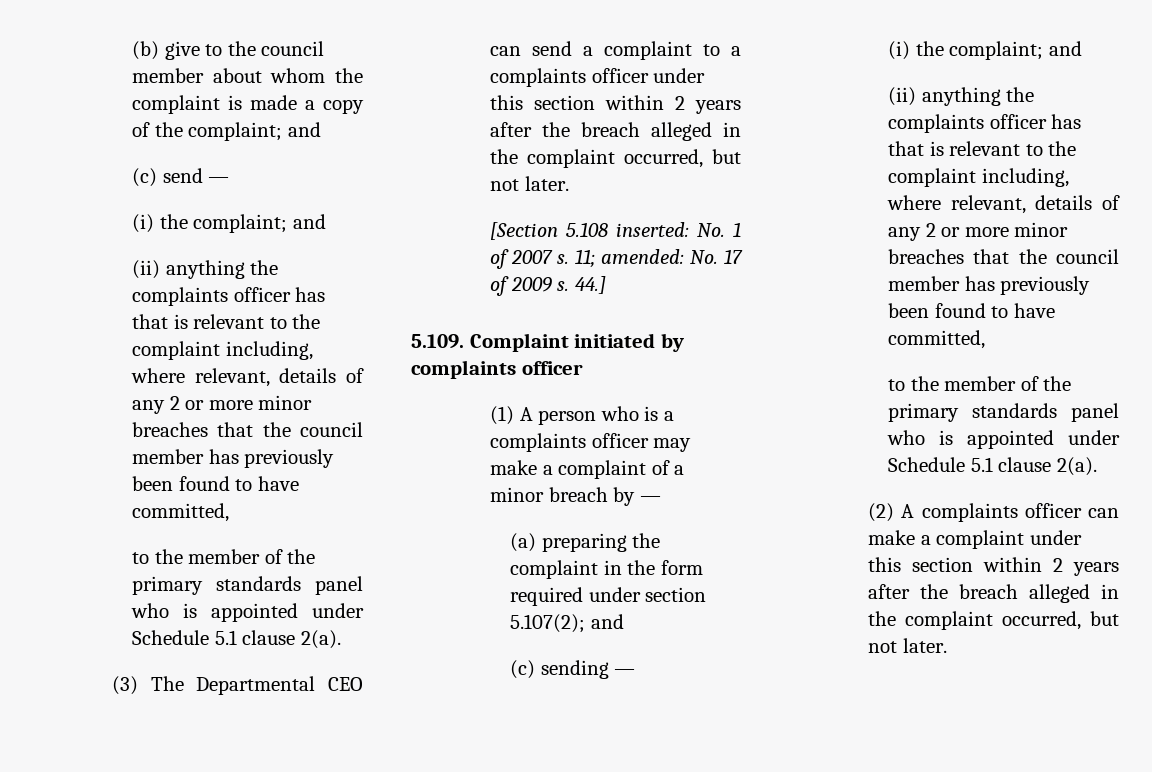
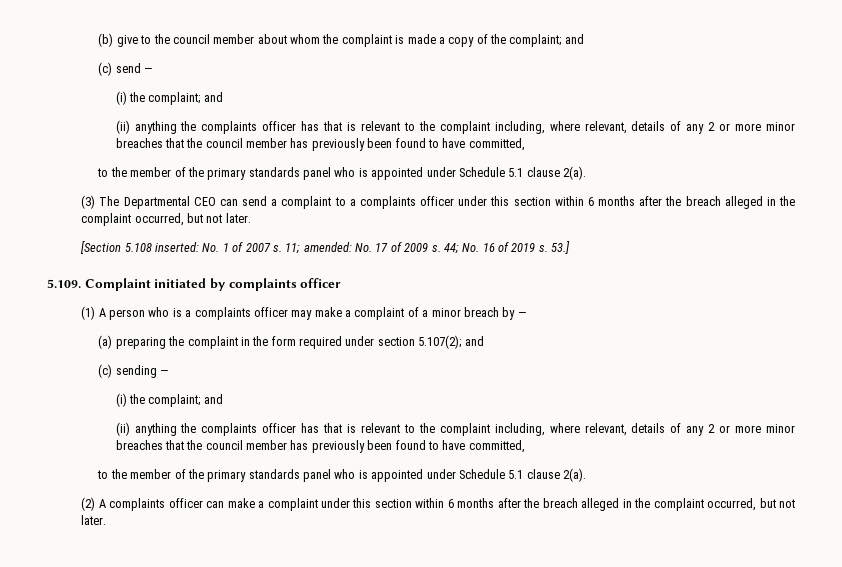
[675,96,741,114] 2 years -> [587,196,636,206] 6 months
[574,276,606,294] 44.] -> [443,241,571,254] 44; No. 16 of 2019 s. 53.]
[1053,558,1119,576] 2 years -> [447,498,495,508] 6 months

